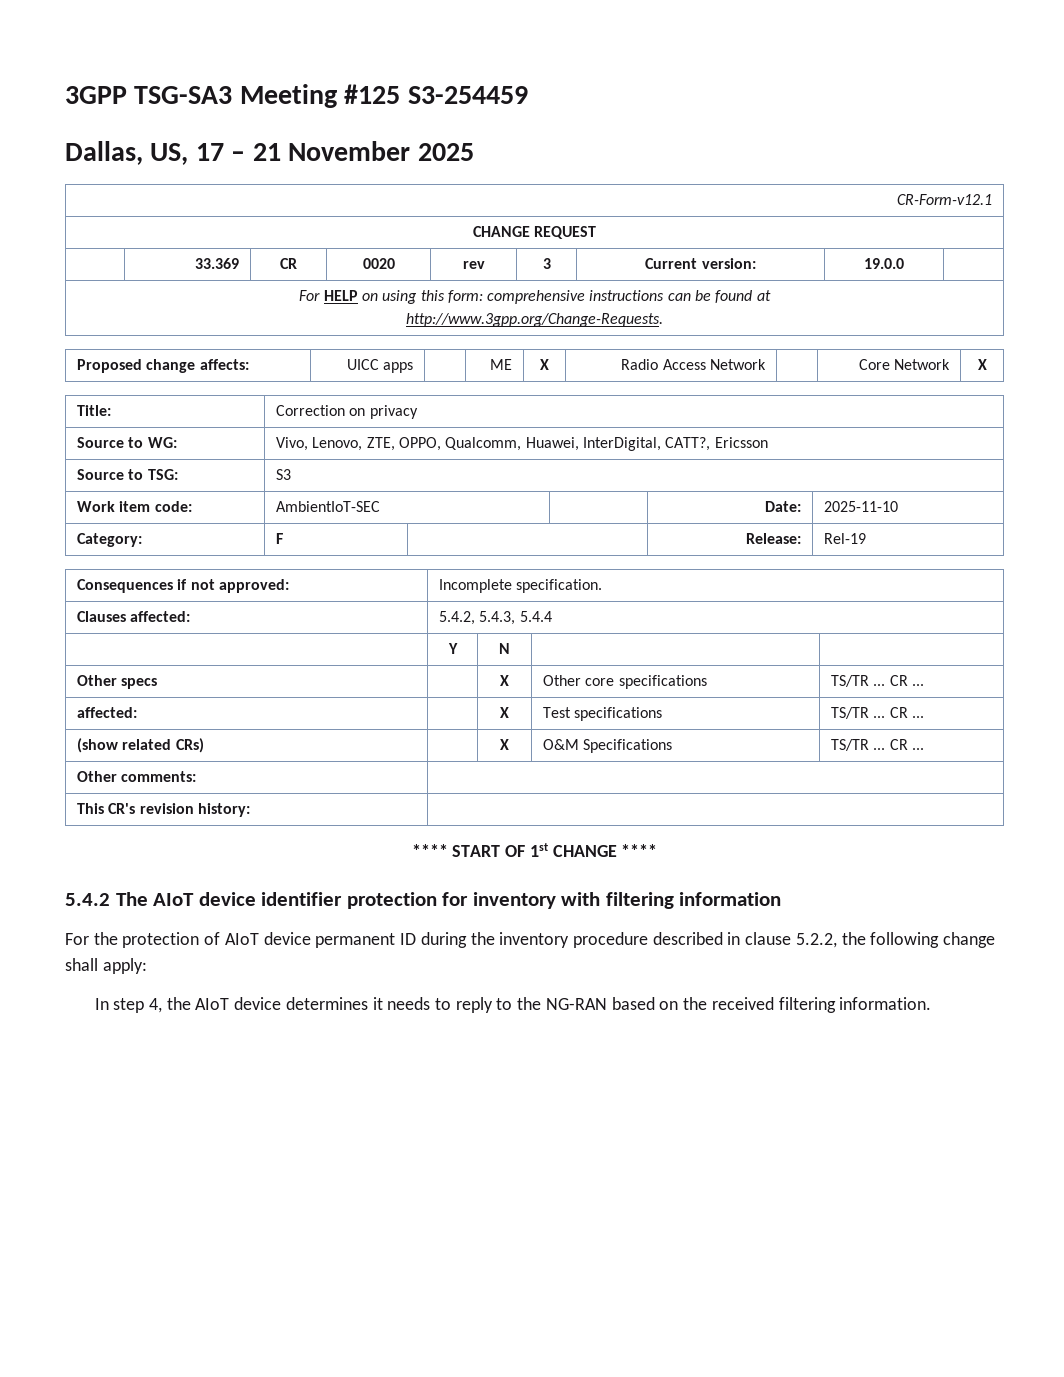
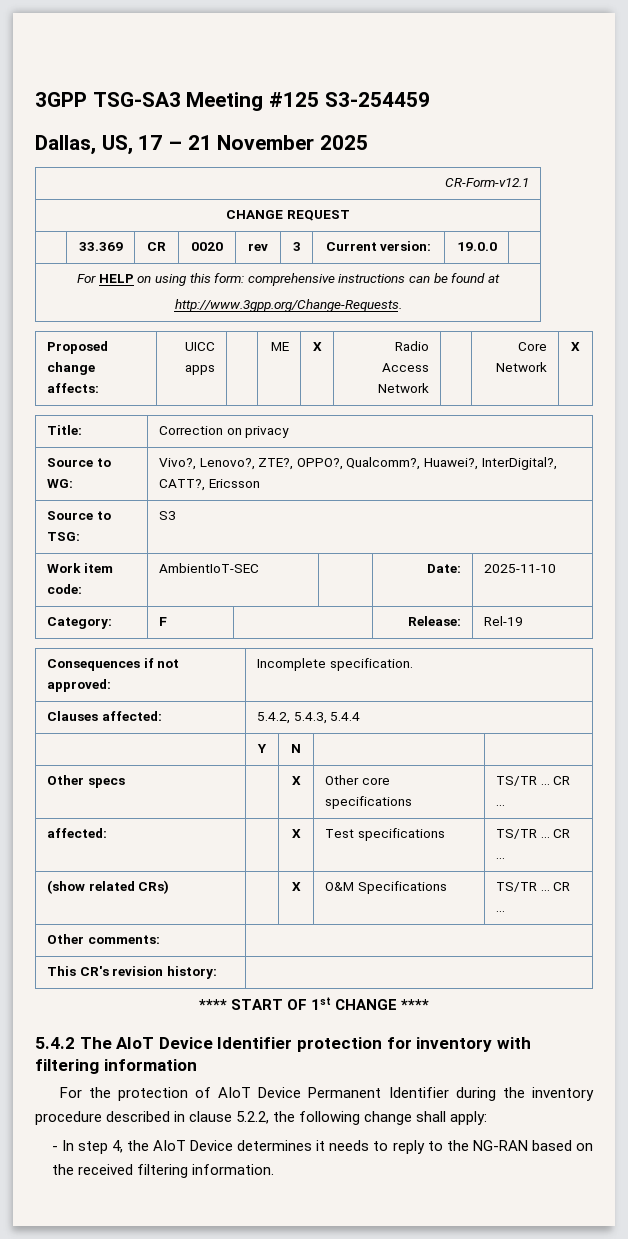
[276,437,661,451] Vivo, Lenovo, ZTE, OPPO, Qualcomm, Huawei, InterDigital, -> [158,457,557,470] Vivo?, Lenovo?, ZTE?, OPPO?, Qualcomm?, Huawei?, InterDigital?,
[198,892,343,906] device identifier -> [158,1037,293,1049] Device Identifier
[263,932,417,948] device permanent ID -> [258,1087,449,1098] Device Permanent Identifier
(147, 966) none -> [51,1146,58,1151] -
[234,997,282,1010] device -> [190,1140,234,1151] Device

